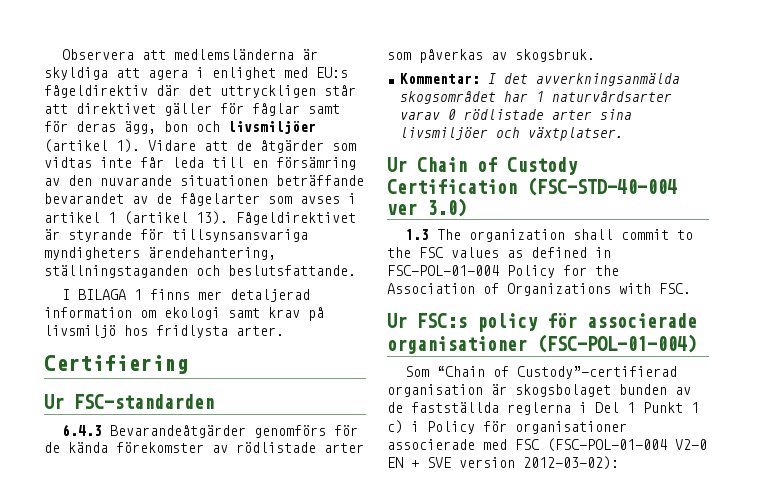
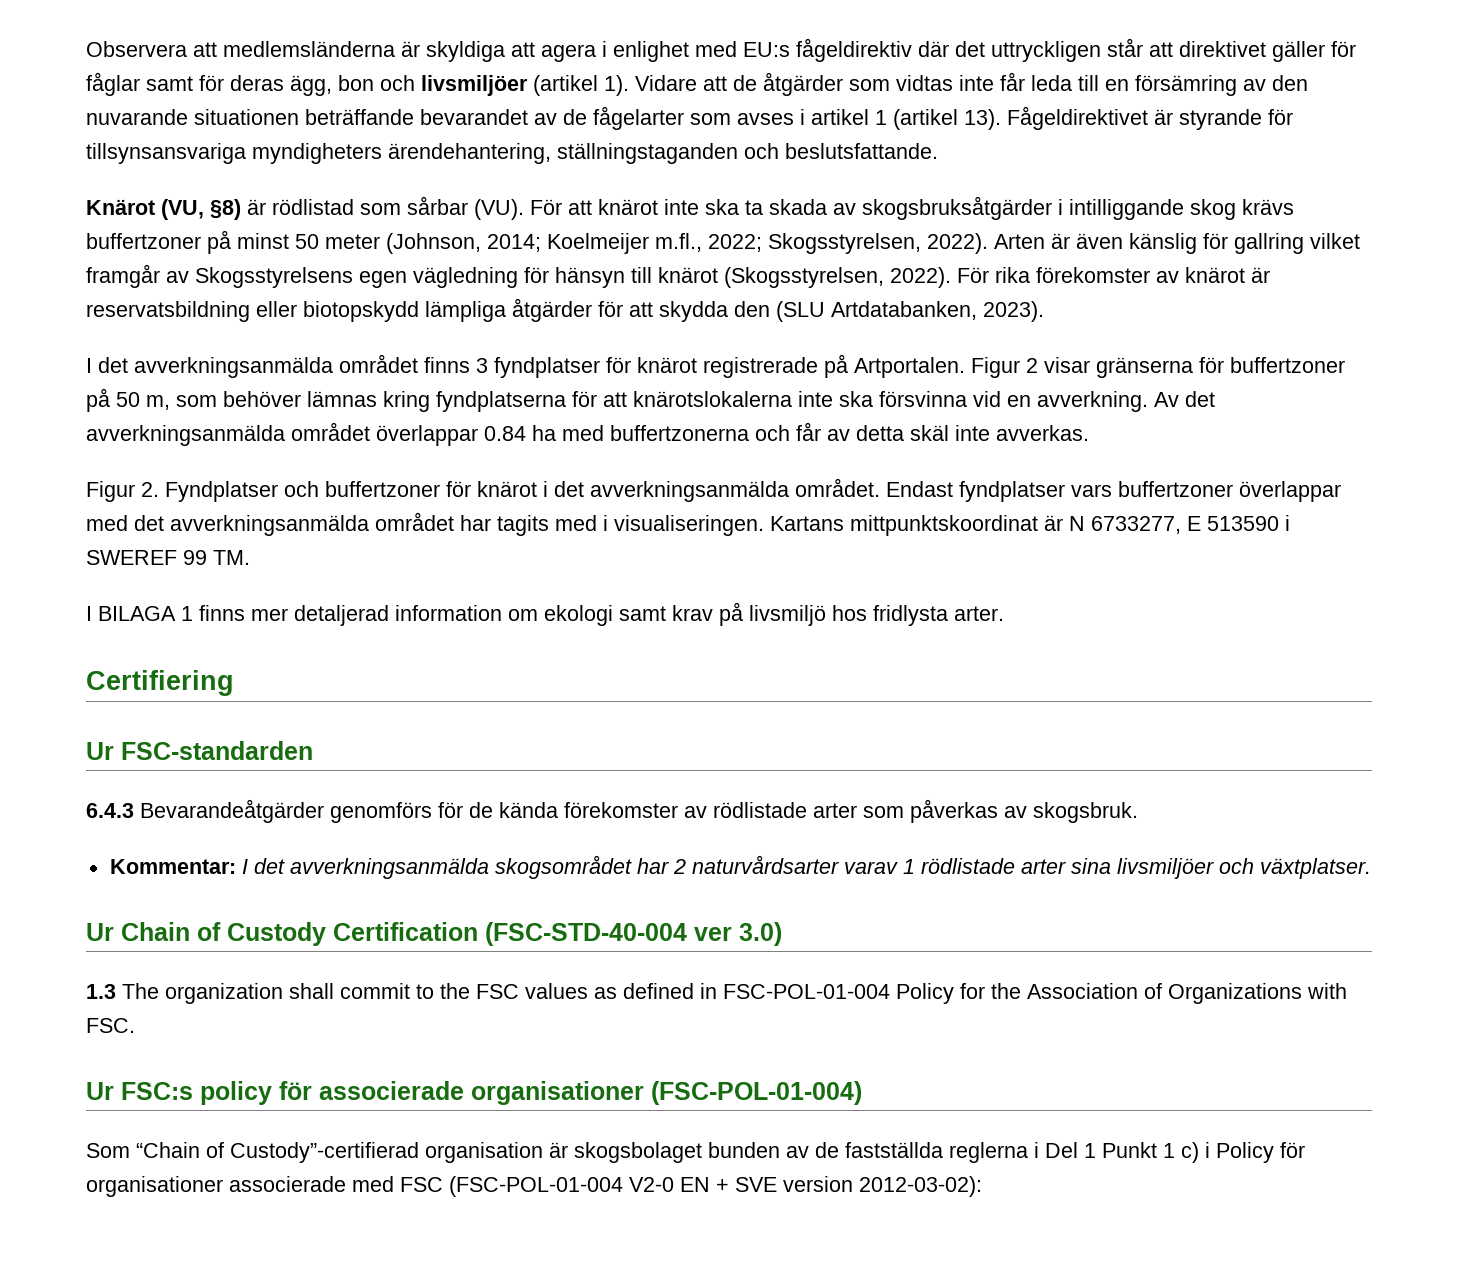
(356, 270) none -> [86,196,1294,220] [86,230,1360,254] [86,264,1270,288] [86,298,1044,322] [86,354,1345,378] [86,388,1215,412] [86,422,1089,446] [86,478,1341,502] [86,512,1290,536] [86,550,250,565] // Knärot (VU, §8) är rödlistad som sårbar (VU). För att knärot inte ska ta skada av skogsbruksåtgärder i intilliggande skog krävs buffertzoner på minst 50 meter (Johnson, 2014; Koelmeijer m.fl., 2022; Skogsstyrelsen, 2022). Arten är även känslig för gallring vilket framgår av Skogsstyrelsens egen vägledning för hänsyn till knärot (Skogsstyrelsen, 2022). För rika förekomster av knärot är reservatsbildning eller biotopskydd lämpliga åtgärder för att skydda den (SLU Artdatabanken, 2023). // I det avverkningsanmälda området finns 3 fyndplatser för knärot registrerade på Artportalen. Figur 2 visar gränserna för buffertzoner på 50 m, som behöver lämnas kring fyndplatserna för att knärotslokalerna inte ska försvinna vid en avverkning. Av det avverkningsanmälda området överlappar 0.84 ha med buffertzonerna och får av detta skäl inte avverkas. // Figur 2. Fyndplatser och buffertzoner för knärot i det avverkningsanmälda området. Endast fyndplatser vars buffertzoner överlappar med det avverkningsanmälda området har tagits med i visualiseringen. Kartans mittpunktskoordinat är N 6733277, E 513590 i SWEREF 99 TM.
[535,91,544,102] 1 -> [672,859,686,874] 2
[447,109,456,120] 0 -> [902,859,915,874] 1

